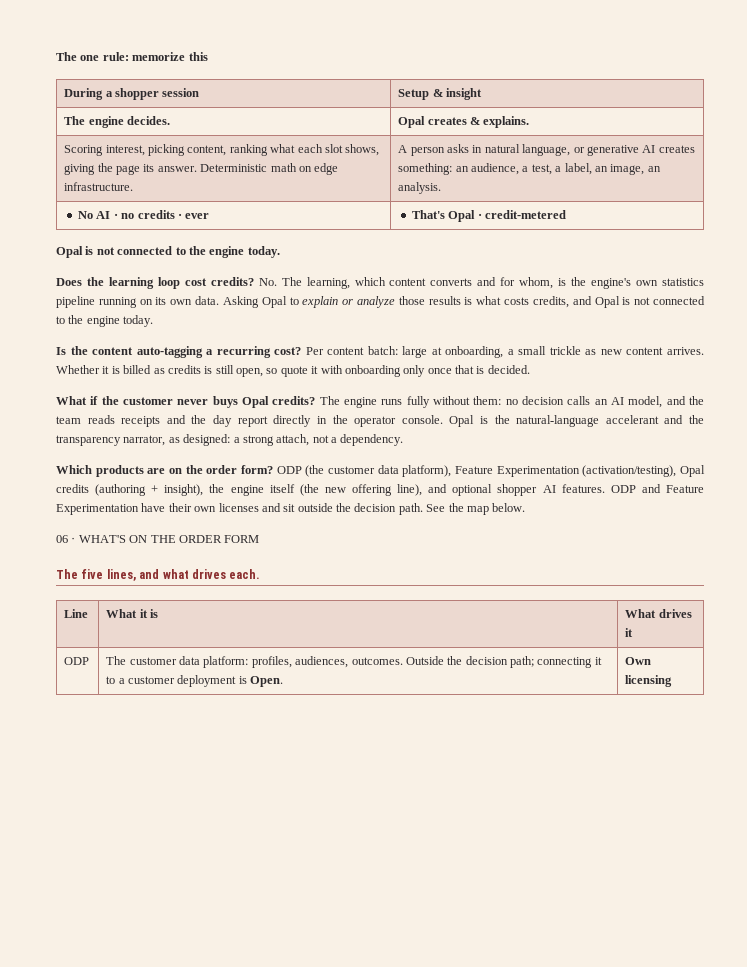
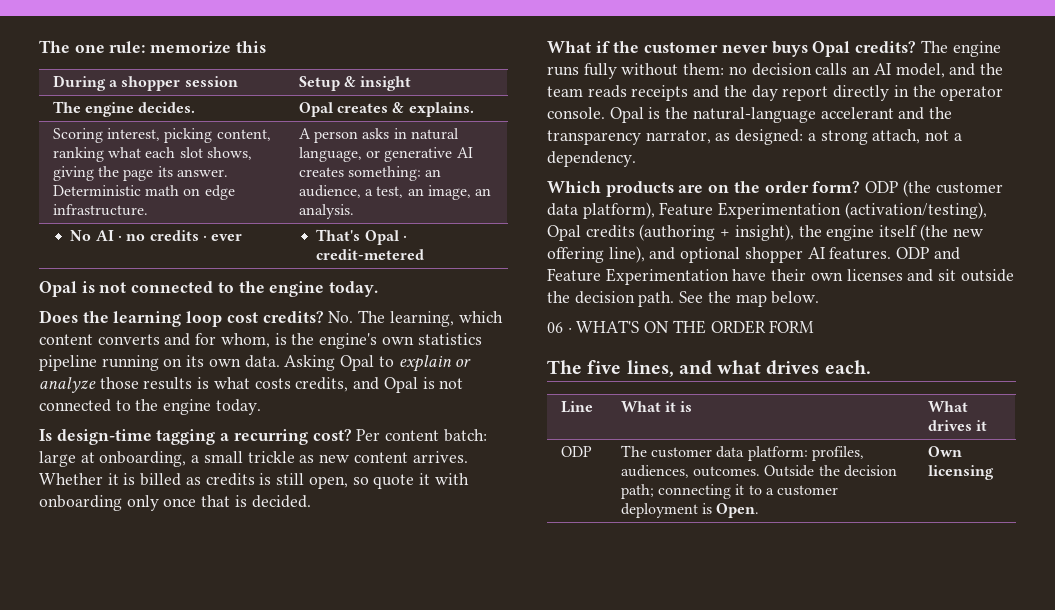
[555,163,592,175] a label, -> (404, 192) none
[70,346,203,358] the content auto-tagging -> [56,429,216,445] design-time tagging

